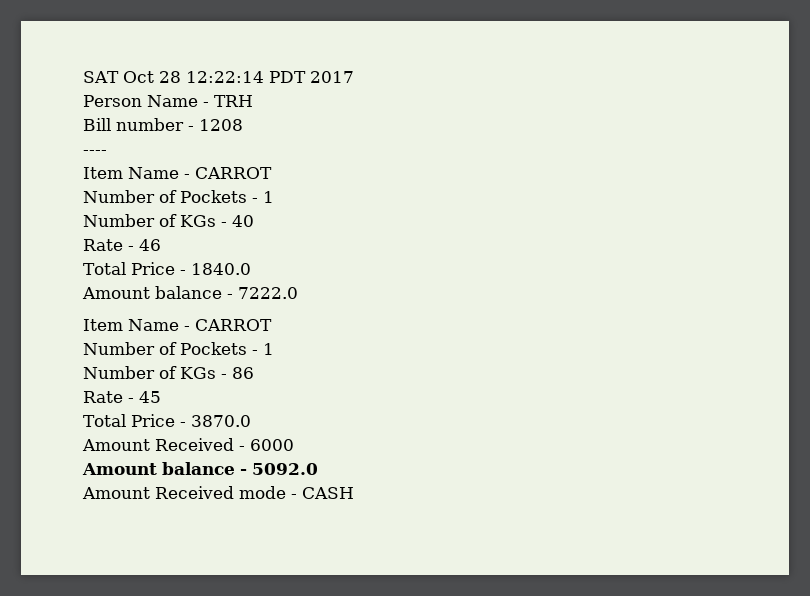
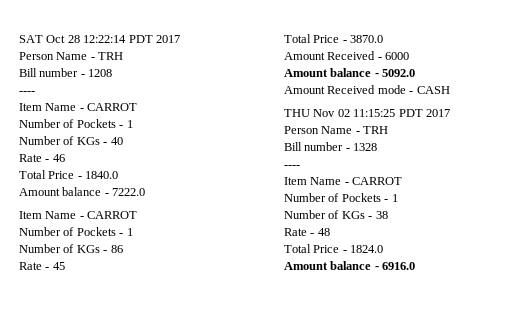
(354, 493) none -> [284,109,450,117] [284,126,389,134] [284,142,378,151] [284,165,300,168] [284,177,403,185] [284,193,398,202] [284,210,388,219] [284,228,330,236] [284,244,384,253] [284,261,416,270] // THU Nov 02 11:15:25 PDT 2017 // Person Name - TRH // Bill number - 1328 // ---- // Item Name - CARROT // Number of Pockets - 1 // Number of KGs - 38 // Rate - 48 // Total Price - 1824.0 // Amount balance - 6916.0

